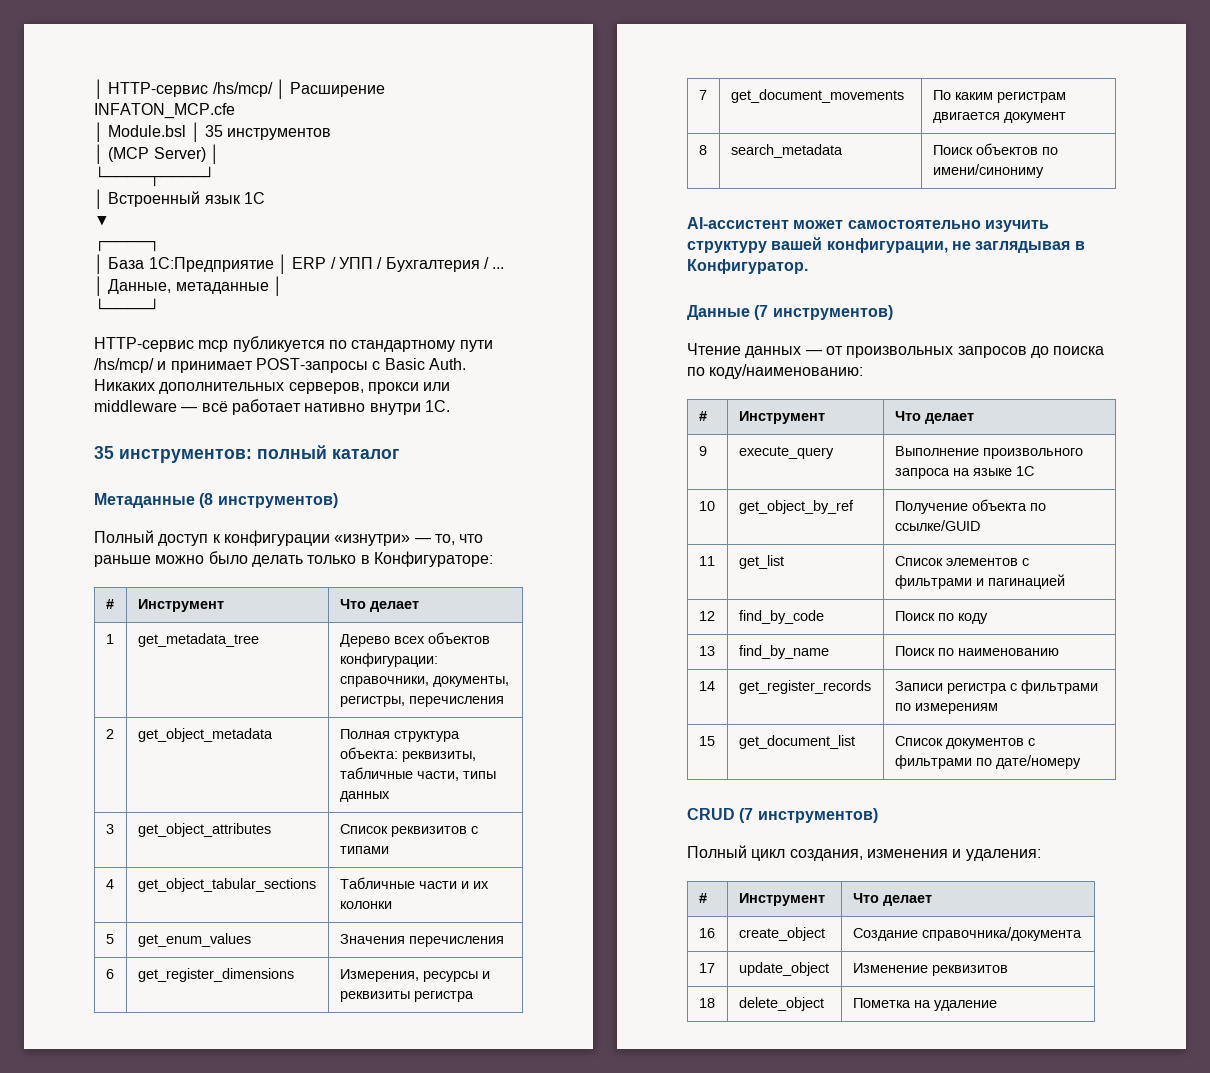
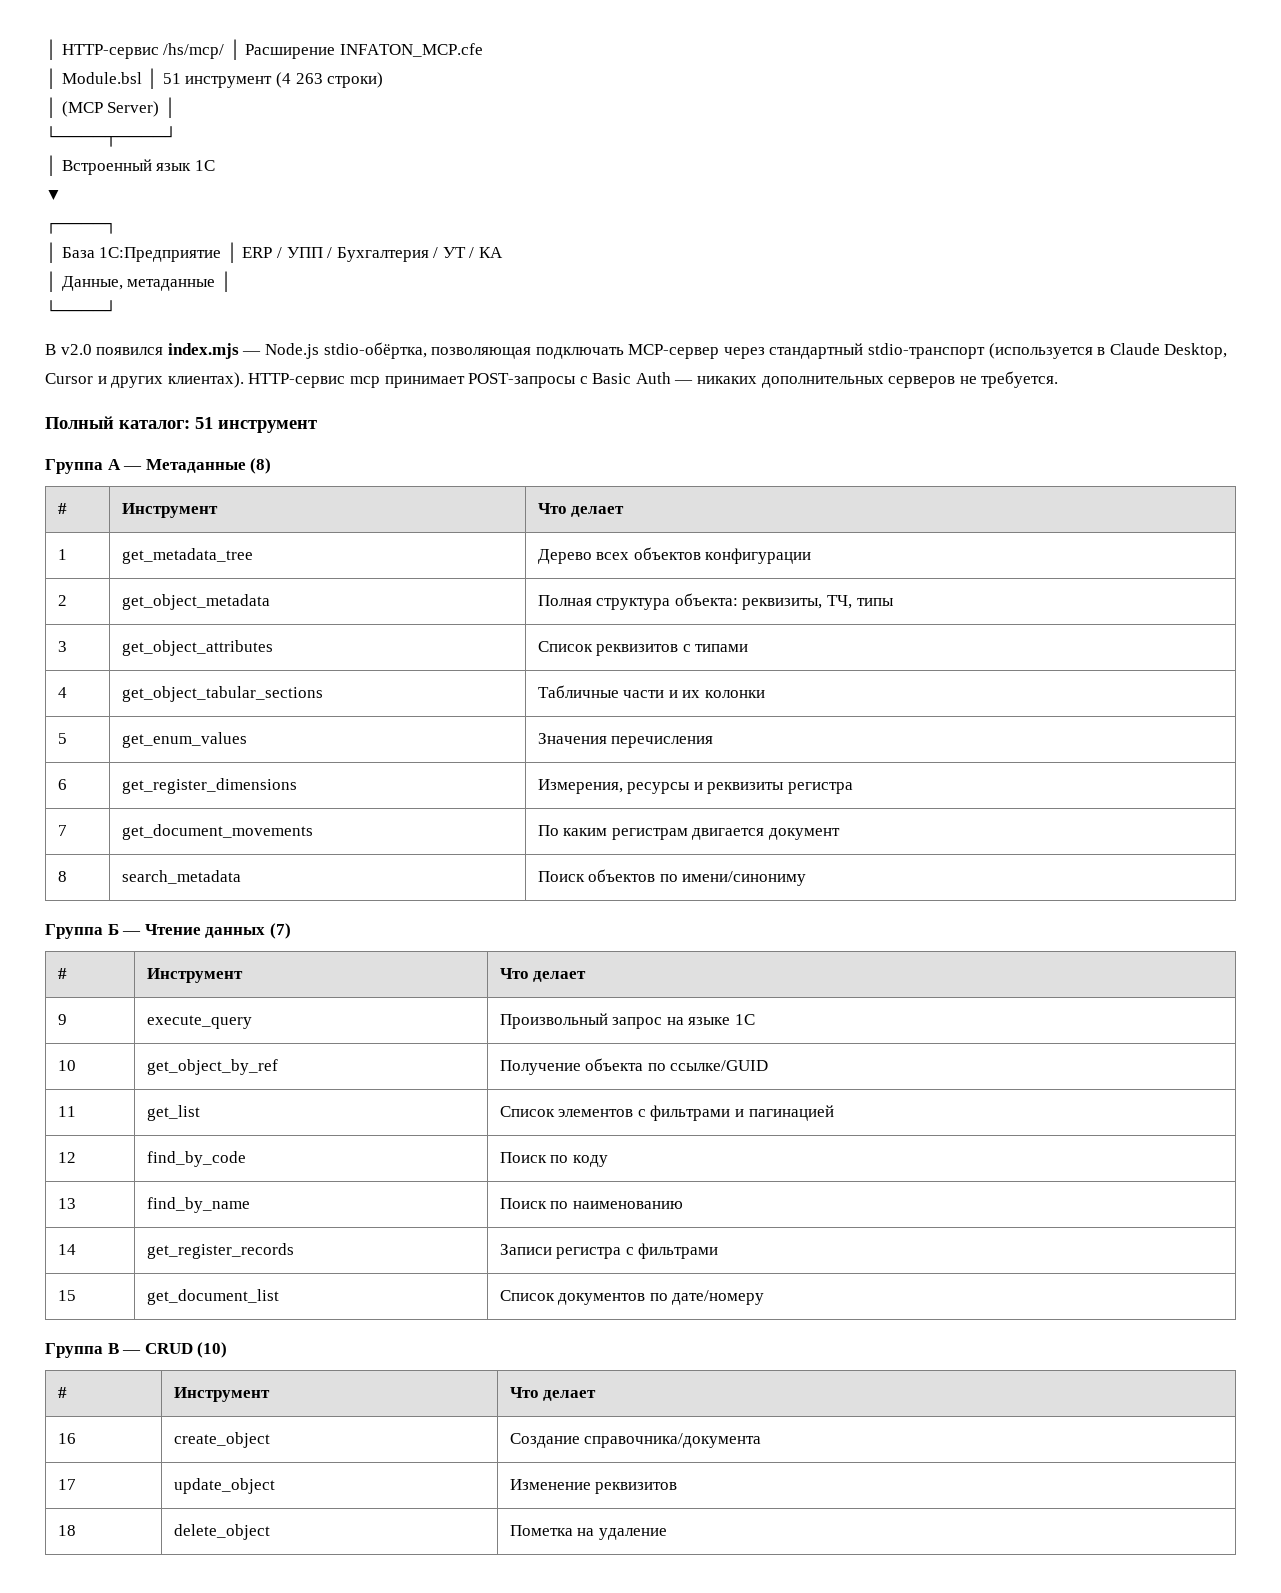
[204,125,332,140] 35 инструментов -> [162,72,384,88] 51 инструмент (4 263 строки)
[492,267,505,269] ... -> [442,247,504,258] УТ / КА
[94,336,493,352] [94,358,466,373] [94,379,451,394] [94,399,450,415] [94,445,399,463] [94,493,338,508] [94,530,484,546] [94,551,493,567] HTTP-сервис mcp публикуется по стандартному пути /hs/mcp/ и принимает POST-запросы с Basic Auth. Никаких дополнительных серверов, прокси или middleware — всё работает нативно внутри 1С. // 35 инструментов: полный каталог // Метаданные (8 инструментов) // Полный доступ к конфигурации «изнутри» — то, что раньше можно было делать только в Конфигураторе: -> [45,342,1228,359] [45,371,1059,388] [45,416,317,433] [45,458,272,474] В v2.0 появился index.mjs — Node.js stdio-обёртка, позволяющая подключать MCP-сервер через стандартный stdio-транспорт (используется в Claude Desktop, Cursor и других клиентах). HTTP-сервис mcp принимает POST-запросы с Basic Auth — никаких дополнительных серверов не требуется. // Полный каталог: 51 инструмент // Группа А — Метаданные (8)
[339,653,438,667] [339,676,509,687] [339,696,504,707] конфигурации: справочники, документы, регистры, перечисления -> [705,548,812,564] конфигурации
[339,767,459,781] табличные части, -> [826,595,852,609] ТЧ,
[339,791,390,802] данных -> (894, 602) none
[687,217,1049,232] [687,237,1085,253] [687,259,808,274] [687,305,893,320] [687,343,1105,358] [687,364,864,379] AI-ассистент может самостоятельно изучить структуру вашей конфигурации, не заглядывая в Конфигуратор. // Данные (7 инструментов) // Чтение данных — от произвольных запросов до поиска по коду/наименованию: -> [45,923,291,939] Группа Б — Чтение данных (7)
[894,446,1083,459] [894,468,950,479] Выполнение произвольного запроса -> [499,1013,663,1029] Произвольный запрос
[894,703,998,714] по измерениям -> (719, 1251) none
[1027,738,1035,746] [894,755,972,769] с фильтрами -> (646, 1299) none
[687,808,878,823] [687,845,1041,861] CRUD (7 инструментов) // Полный цикл создания, изменения и удаления: -> [45,1342,228,1358] Группа В — CRUD (10)

